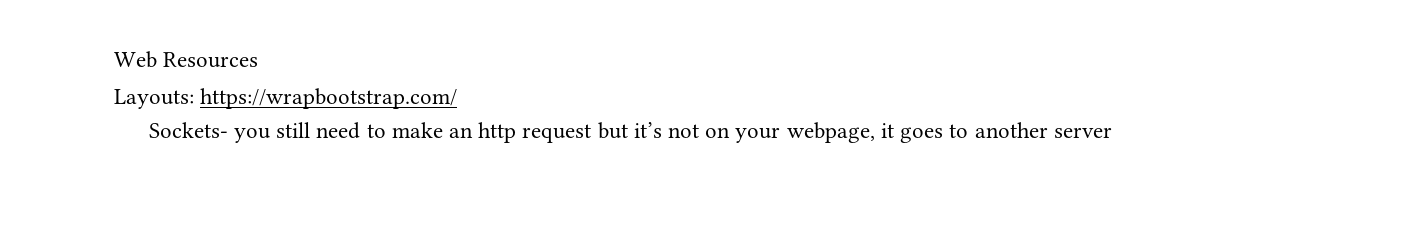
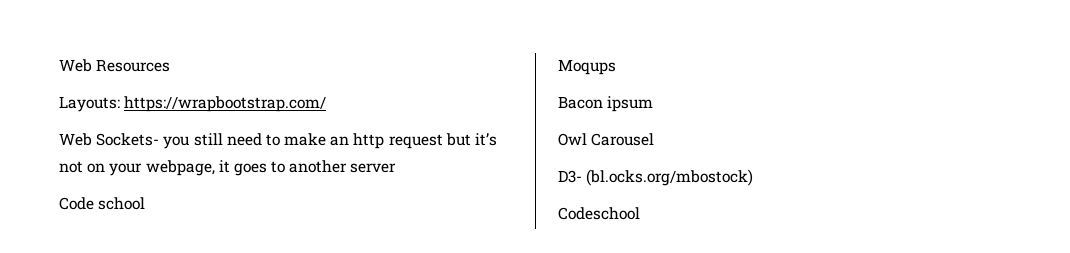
(458, 98) none -> [59,133,92,146] Web
(1112, 132) none -> [59,197,146,210] [558,59,616,75] [558,96,654,112] [558,133,655,146] [558,169,754,186] [558,207,640,220] // Code school // Moqups // Bacon ipsum // Owl Carousel // D3- (bl.ocks.org/mbostock) // Codeschool

